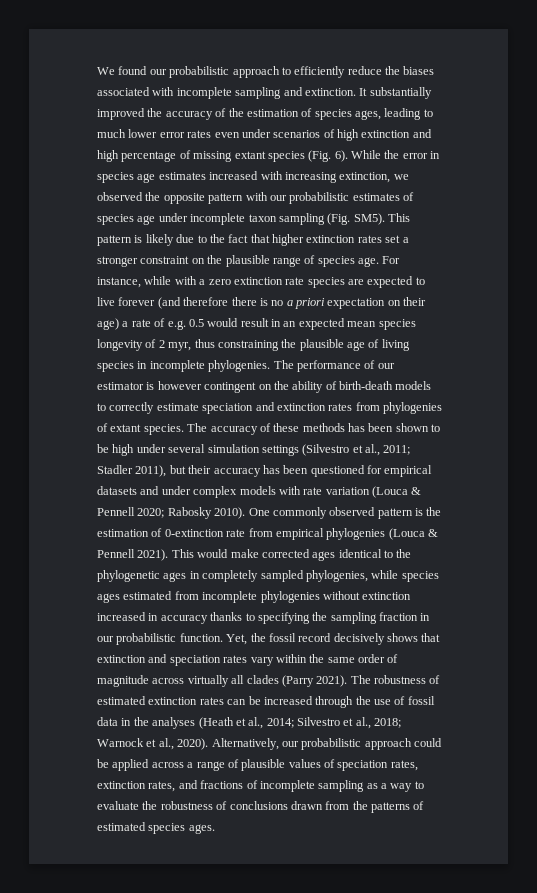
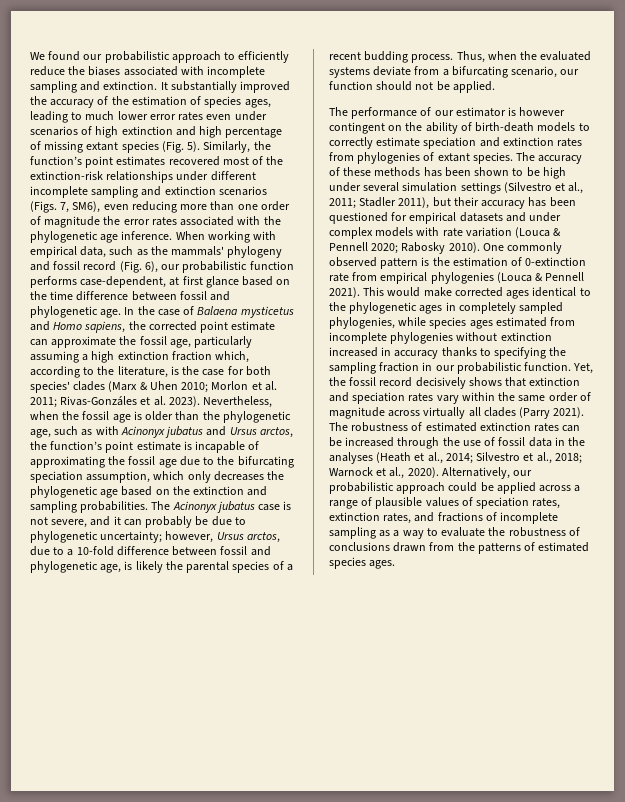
[334,150,441,162] [97,171,409,183] [97,192,414,204] [97,213,410,225] [97,234,409,246] [97,255,401,267] [97,276,425,288] [97,297,427,309] [97,318,416,330] [97,339,410,351] [97,360,271,372] 6). While the error in species age estimates increased with increasing extinction, we observed the opposite pattern with our probabilistic estimates of species age under incomplete taxon sampling (Fig. SM5). This pattern is likely due to the fact that higher extinction rates set a stronger constraint on the plausible range of species age. For instance, while with a zero extinction rate species are expected to live forever (and therefore there is no a priori expectation on their age) a rate of e.g. 0.5 would result in an expected mean species longevity of 2 myr, thus constraining the plausible age of living species in incomplete phylogenies. -> [187,141,271,153] [30,156,284,168] [30,171,256,183] [30,186,267,198] [30,201,290,213] [30,216,281,228] [30,231,277,243] [30,246,283,258] [30,261,294,273] [30,276,291,288] [30,291,231,301] [30,306,294,318] [30,321,276,333] [30,336,253,348] [30,351,250,363] [30,366,271,378] [30,381,277,393] [30,396,273,408] [30,411,291,423] [30,426,293,438] [30,441,260,453] [30,456,294,468] [30,471,285,483] [30,486,268,498] [30,501,292,513] [30,516,246,528] [30,531,280,543] [30,546,271,556] [30,561,293,573] [329,51,592,63] [329,66,580,78] [329,81,495,93] 5). Similarly, the function’s point estimates recovered most of the extinction-risk relationships under different incomplete sampling and extinction scenarios (Figs. 7, SM6), even reducing more than one order of magnitude the error rates associated with the phylogenetic age inference. When working with empirical data, such as the mammals' phylogeny and fossil record (Fig. 6), our probabilistic function performs case-dependent, at first glance based on the time difference between fossil and phylogenetic age. In the case of Balaena mysticetus and Homo sapiens, the corrected point estimate can approximate the fossil age, particularly assuming a high extinction fraction which, according to the literature, is the case for both species' clades (Marx & Uhen 2010; Morlon et al. 2011; Rivas-Gonzáles et al. 2023). Nevertheless, when the fossil age is older than the phylogenetic age, such as with Acinonyx jubatus and Ursus arctos, the function’s point estimate is incapable of approximating the fossil age due to the bifurcating speciation assumption, which only decreases the phylogenetic age based on the extinction and sampling probabilities. The Acinonyx jubatus case is not severe, and it can probably be due to phylogenetic uncertainty; however, Ursus arctos, due to a 10-fold difference between fossil and phylogenetic age, is likely the parental species of a recent budding process. Thus, when the evaluated systems deviate from a bifurcating scenario, our function should not be applied. //

